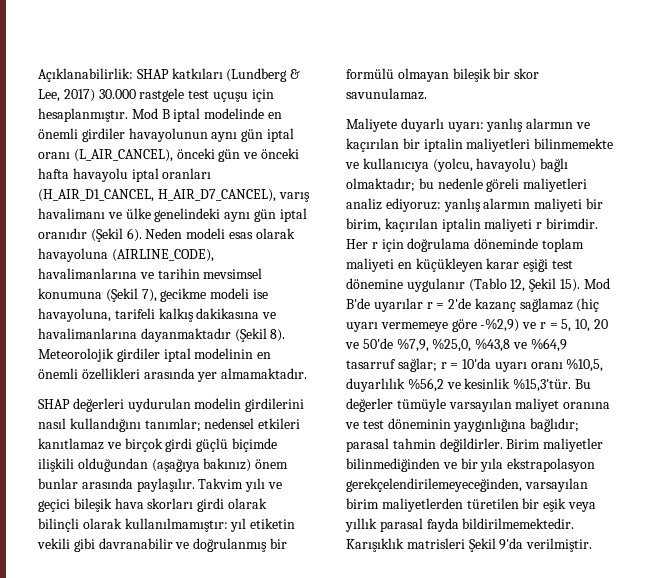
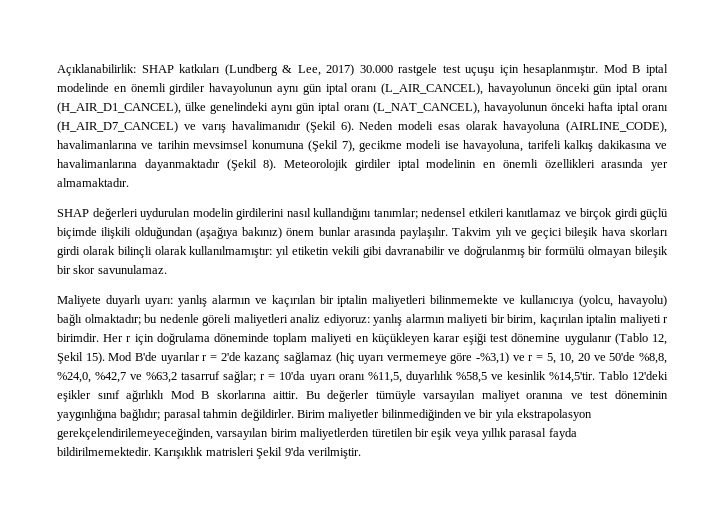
(173, 155) none -> [487,83,552,95] havayolunun
[243,148,299,159] [38,168,212,182] [38,189,310,202] [38,208,122,219] ve önceki hafta havayolu iptal oranları (H_AIR_D1_CANCEL, H_AIR_D7_CANCEL), varış havalimanı ve -> [616,83,669,95] [57,102,181,114] iptal oranı (H_AIR_D1_CANCEL),
[38,228,87,239] oranıdır -> [343,102,669,114] [57,121,301,133] oranı (L_NAT_CANCEL), havayolunun önceki hafta iptal oranı (H_AIR_D7_CANCEL) ve varış havalimanıdır
[480,318,520,332] -%2,9) -> [476,352,510,364] -%3,1)
[396,338,567,352] %7,9, %25,0, %43,8 ve %64,9 -> [639,353,668,364] [57,372,178,383] %8,8, %24,0, %42,7 ve %63,2
[566,358,604,372] [346,378,572,392] %10,5, duyarlılık %56,2 ve kesinlik %15,3'tür. -> [367,371,668,383] [57,390,299,402] %11,5, duyarlılık %58,5 ve kesinlik %14,5'tir. Tablo 12'deki eşikler sınıf ağırlıklı Mod B skorlarına aittir.

